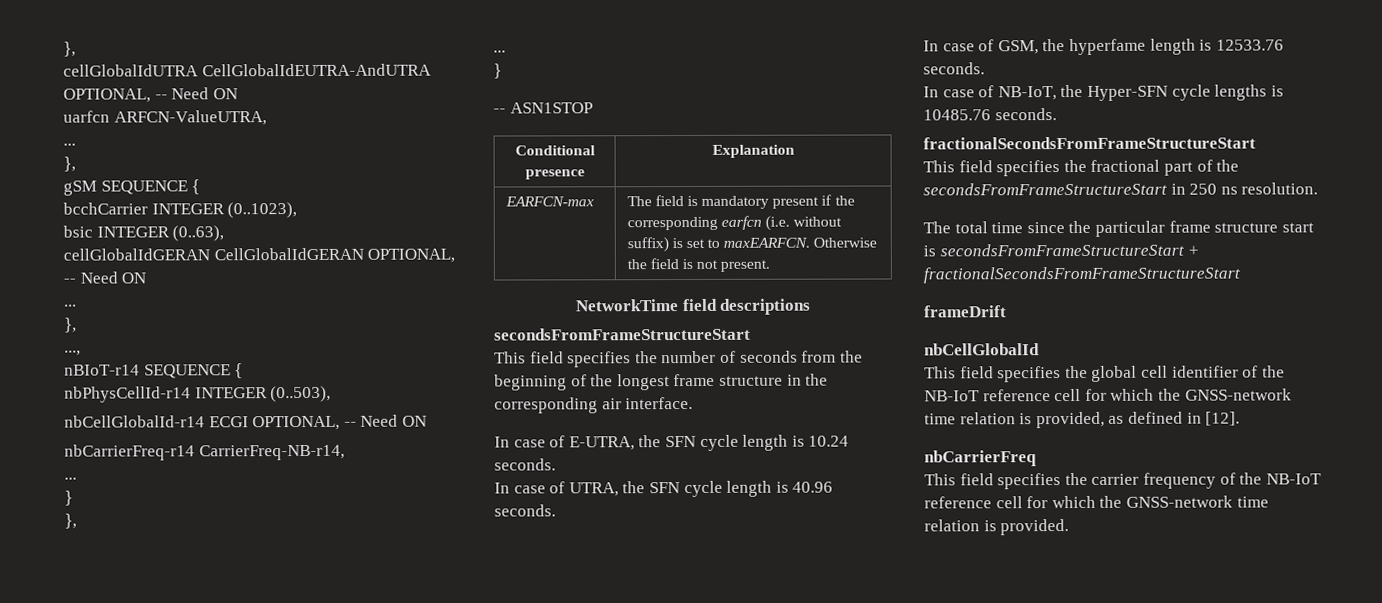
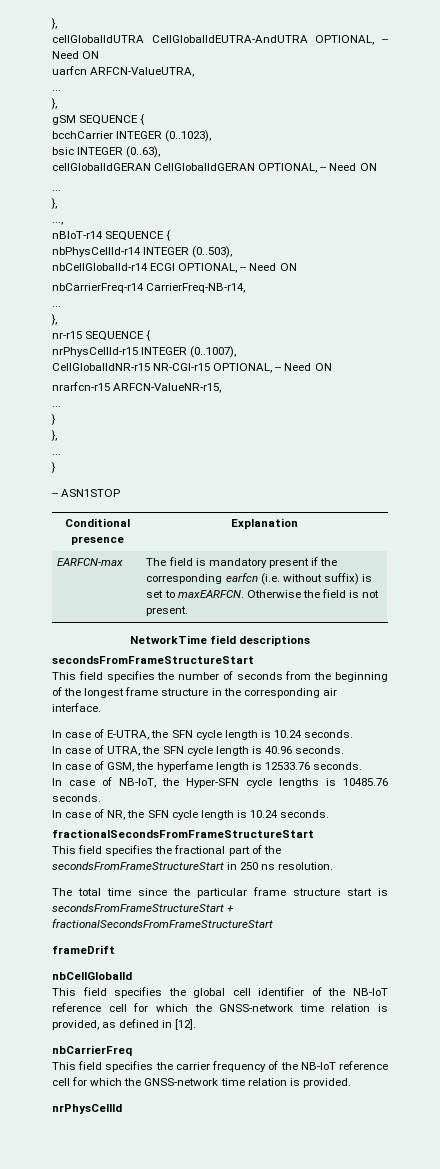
(77, 478) none -> [51,314,57,325] [52,330,152,341] [52,346,237,358] [52,363,332,373] [52,382,222,393] [52,406,61,407] // }, // nr-r15 SEQUENCE { // nrPhysCellId-r15 INTEGER (0..1007), // CellGlobalIdNR-r15 NR-CGI-r15 OPTIONAL, -- Need ON // nrarfcn-r15 ARFCN-ValueNR-r15, // ...
(1057, 114) none -> [52,809,330,820] // In case of NR, the SFN cycle length is 10.24 seconds.
(1070, 527) none -> [52,1104,122,1114] // nrPhysCellId

